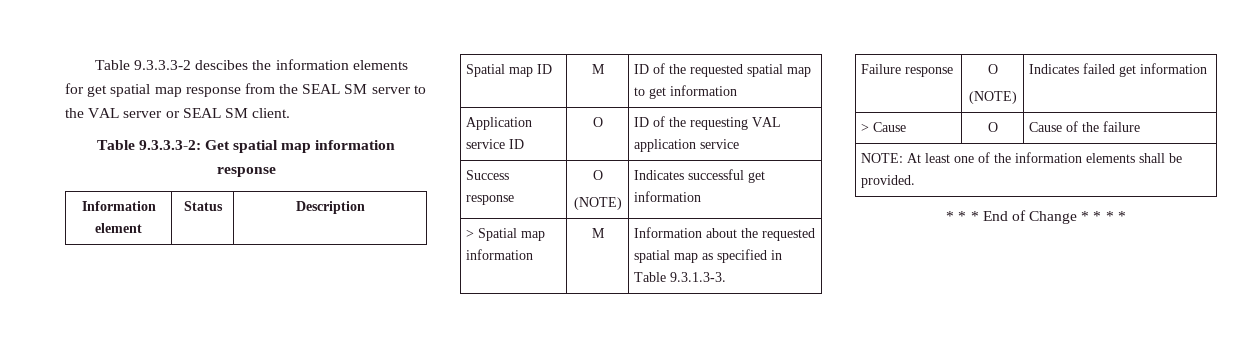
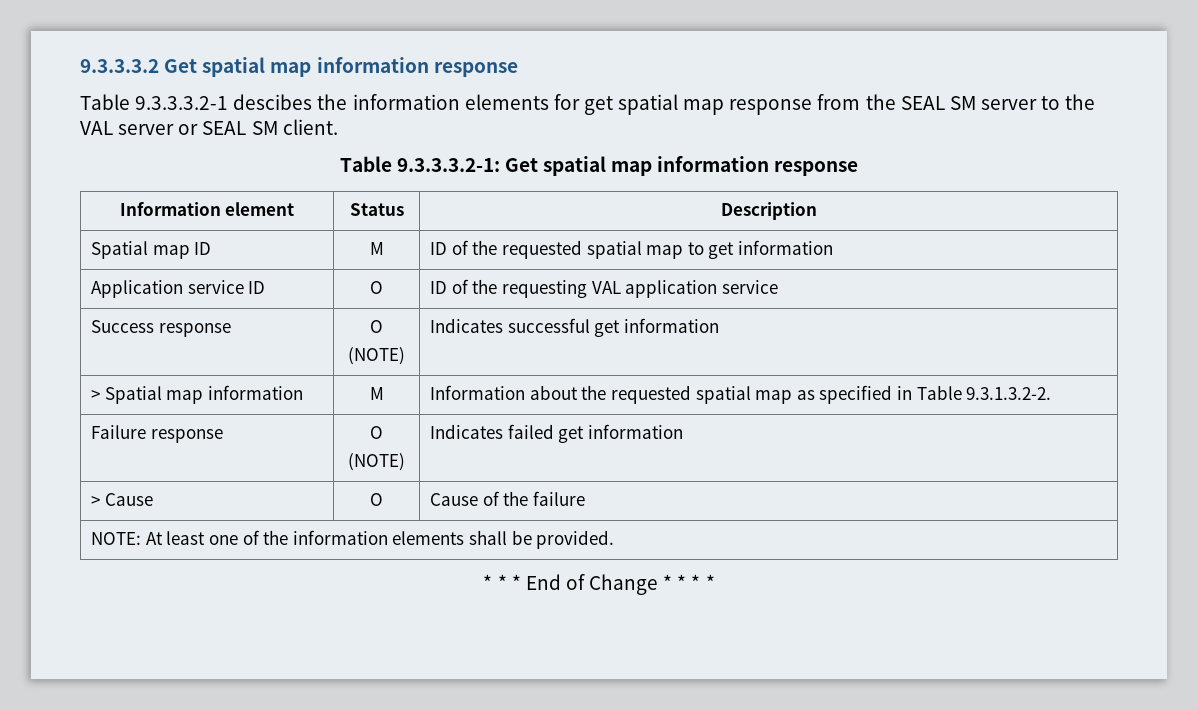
[94,60,191,70] Table 9.3.3.3-2 -> [80,57,518,77] [80,94,229,110] 9.3.3.3.2 Get spatial map information response // Table 9.3.3.3.2-1
[138,140,201,150] 9.3.3.3-2: -> [396,158,500,172] 9.3.3.3.2-1:
[670,272,727,282] 9.3.1.3-3. -> [966,387,1052,400] 9.3.1.3.2-2.

